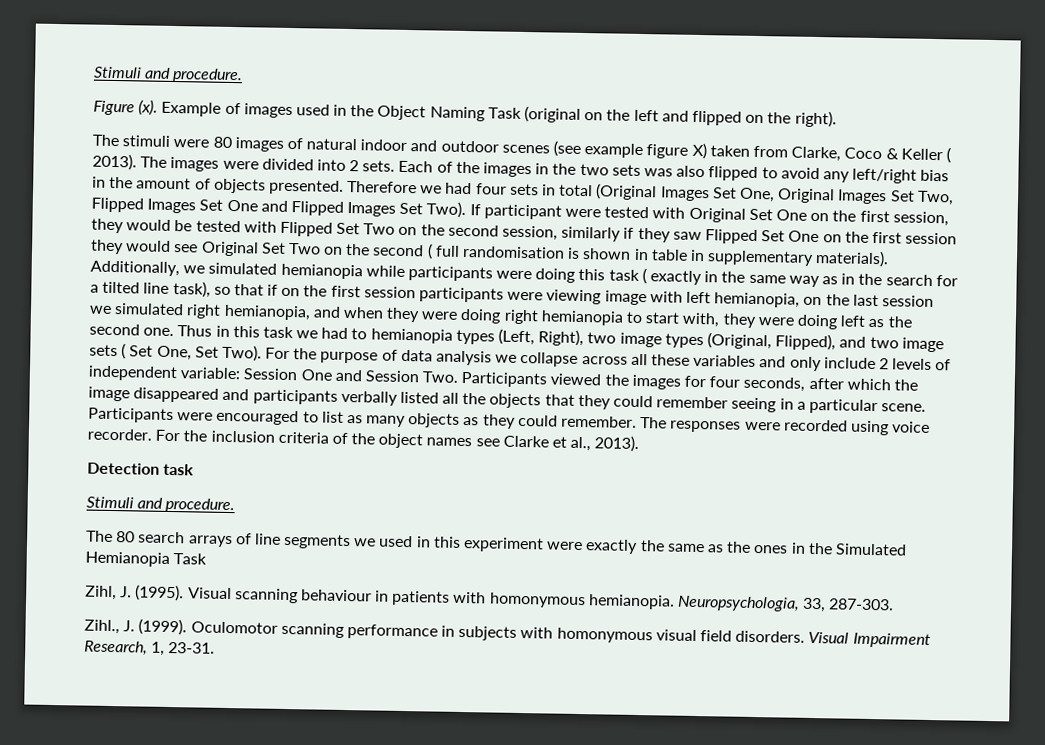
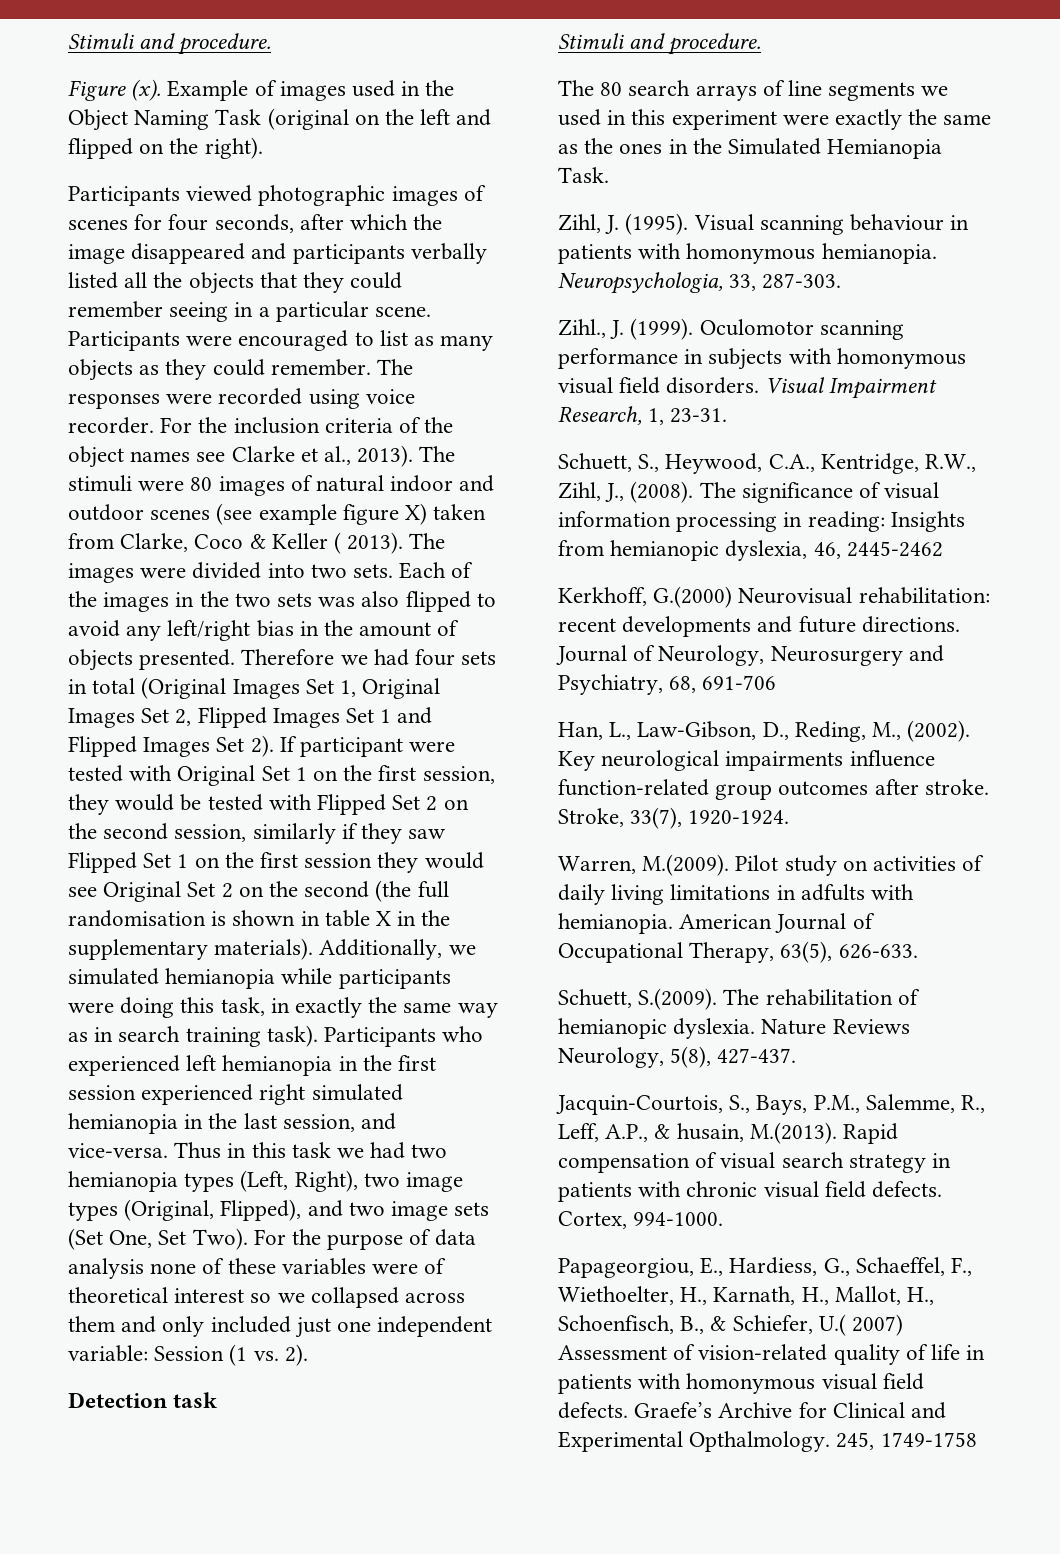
[92,134,951,164] [92,153,950,184] [92,176,954,206] [91,197,949,227] [91,218,958,245] [90,239,890,268] [90,260,958,288] [90,281,934,308] [89,303,913,330] [89,323,944,353] [89,343,952,372] [88,365,681,390] The stimuli were 80 images of natural indoor and outdoor scenes (see example figure X) taken from Clarke, Coco & Keller ( 2013). The images were divided into 2 sets. Each of the images in the two sets was also flipped to avoid any left/right bias in the amount of objects presented. Therefore we had four sets in total (Original Images Set One, Original Images Set Two, Flipped Images Set One and Flipped Images Set Two). If participant were tested with Original Set One on the first session, they would be tested with Flipped Set Two on the second session, similarly if they saw Flipped Set One on the first session they would see Original Set Two on the second ( full randomisation is shown in table in supplementary materials). Additionally, we simulated hemianopia while participants were doing this task ( exactly in the same way as in the search for a tilted line task), so that if on the first session participants were viewing image with left hemianopia, on the last session we simulated right hemianopia, and when they were doing right hemianopia to start with, they were doing left as the second one. Thus in this task we had to hemianopia types (Left, Right), two image types (Original, Flipped), and two image sets ( Set One, Set Two). For the purpose of data analysis we collapse across all these variables and only include 2 levels of independent variable: Session One and Session Two. Participants viewed the images -> [68,185,486,206] [68,219,128,230] Participants viewed photographic images of scenes
(640, 444) none -> [419,446,456,462] [68,475,495,496] [68,503,487,525] [68,532,446,554] [68,562,474,583] [68,591,496,612] [68,620,460,641] [68,649,497,671] [68,677,441,699] [68,707,433,728] [68,735,456,757] [68,765,495,786] [68,794,469,815] [68,823,447,844] [68,852,484,873] [68,880,449,902] [68,910,451,927] [68,938,476,960] [68,968,451,989] [68,997,498,1018] [68,1025,484,1047] [68,1055,437,1076] [68,1084,403,1105] [68,1113,397,1134] [68,1142,448,1159] [68,1170,464,1192] [68,1199,490,1221] [68,1228,476,1250] [68,1258,447,1279] [68,1287,466,1308] [68,1316,493,1338] [68,1344,308,1366] The stimuli were 80 images of natural indoor and outdoor scenes (see example figure X) taken from Clarke, Coco & Keller ( 2013). The images were divided into two sets. Each of the images in the two sets was also flipped to avoid any left/right bias in the amount of objects presented. Therefore we had four sets in total (Original Images Set 1, Original Images Set 2, Flipped Images Set 1 and Flipped Images Set 2). If participant were tested with Original Set 1 on the first session, they would be tested with Flipped Set 2 on the second session, similarly if they saw Flipped Set 1 on the first session they would see Original Set 2 on the second (the full randomisation is shown in table X in the supplementary materials). Additionally, we simulated hemianopia while participants were doing this task, in exactly the same way as in search training task). Participants who experienced left hemianopia in the first session experienced right simulated hemianopia in the last session, and vice-versa. Thus in this task we had two hemianopia types (Left, Right), two image types (Original, Flipped), and two image sets (Set One, Set Two). For the purpose of data analysis none of these variables were of theoretical interest so we collapsed across them and only included just one independent variable: Session (1 vs. 2).
[173,553,208,565] Task -> [558,167,609,183] Task.
(216, 647) none -> [558,453,977,474] [558,481,940,503] [558,511,965,532] [558,540,943,561] [558,586,990,608] [558,616,960,637] [556,645,944,666] [558,674,777,695] [558,720,971,742] [558,750,935,771] [558,779,989,800] [558,807,790,829] [558,854,985,876] [558,884,915,905] [558,913,875,934] [558,941,918,963] [558,988,920,1010] [558,1018,910,1039] [558,1046,797,1068] [556,1094,986,1115] [558,1122,899,1144] [558,1152,952,1173] [558,1181,943,1202] [558,1211,724,1229] [558,1257,973,1278] [558,1286,935,1305] [558,1314,904,1336] [558,1344,986,1365] [558,1373,924,1394] [558,1402,947,1419] [558,1431,977,1452] // Schuett, S., Heywood, C.A., Kentridge, R.W., Zihl, J., (2008). The significance of visual information processing in reading: Insights from hemianopic dyslexia, 46, 2445-2462 // Kerkhoff, G.(2000) Neurovisual rehabilitation: recent developments and future directions. Journal of Neurology, Neurosurgery and Psychiatry, 68, 691-706 // Han, L., Law-Gibson, D., Reding, M., (2002). Key neurological impairments influence function-related group outcomes after stroke. Stroke, 33(7), 1920-1924. // Warren, M.(2009). Pilot study on activities of daily living limitations in adfults with hemianopia. American Journal of Occupational Therapy, 63(5), 626-633. // Schuett, S.(2009). The rehabilitation of hemianopic dyslexia. Nature Reviews Neurology, 5(8), 427-437. // Jacquin-Courtois, S., Bays, P.M., Salemme, R., Leff, A.P., & husain, M.(2013). Rapid compensation of visual search strategy in patients with chronic visual field defects. Cortex, 994-1000. // Papageorgiou, E., Hardiess, G., Schaeffel, F., Wiethoelter, H., Karnath, H., Mallot, H., Schoenfisch, B., & Schiefer, U.( 2007) Assessment of vision-related quality of life in patients with homonymous visual field defects. Graefe’s Archive for Clinical and Experimental Opthalmology. 245, 1749-1758

